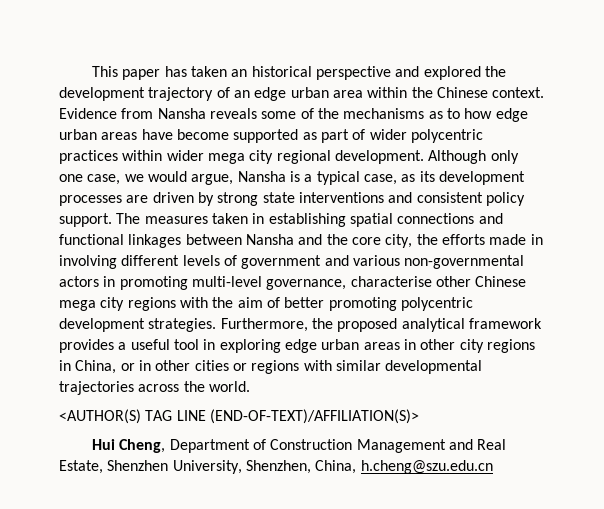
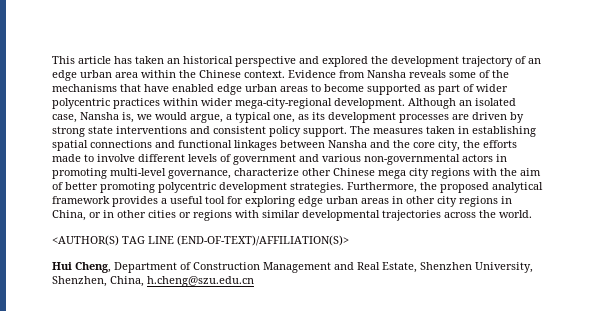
[122,69,161,80] paper -> [78,56,111,64] article
[428,108,528,122] [59,129,173,140] as to how edge urban areas have -> [120,84,321,95] that have enabled edge urban areas to
[207,150,519,164] [59,174,121,185] mega city regional development. Although only one case, -> [235,98,516,109] [52,112,134,123] mega-city-regional development. Although an isolated case, Nansha is,
[237,171,300,182] Nansha is -> (223, 118) none
[363,174,397,185] case, -> [273,114,295,123] one,
[530,234,543,245] [59,255,117,269] in involving -> [84,154,135,162] to involve
[350,276,432,287] characterise -> [234,168,299,176] characterize
[203,339,216,350] in -> [227,196,243,204] for

